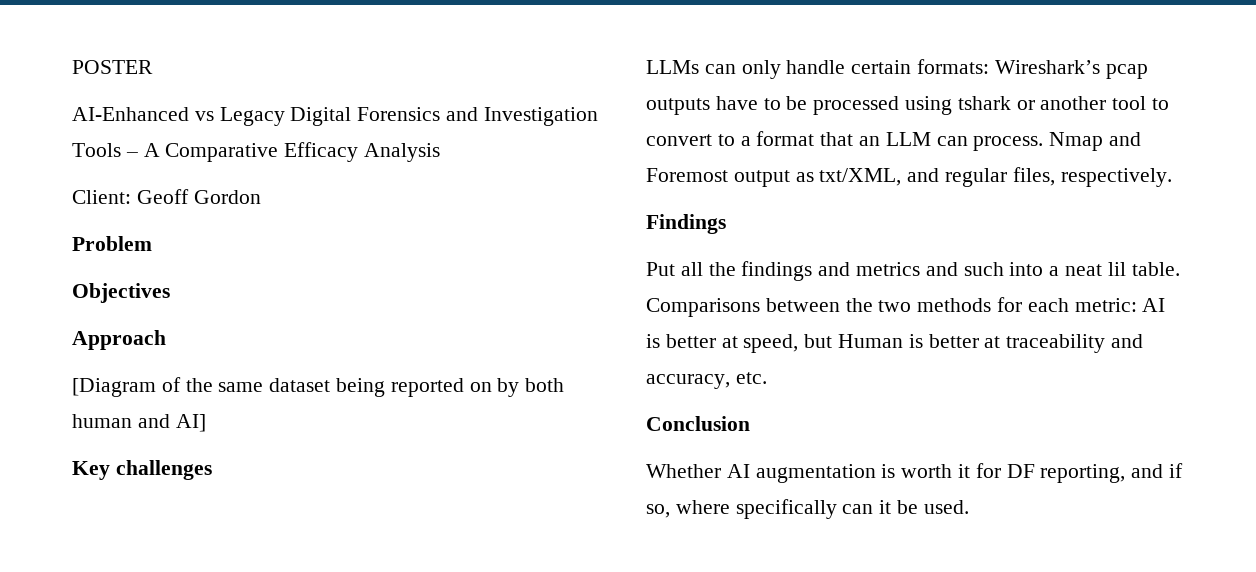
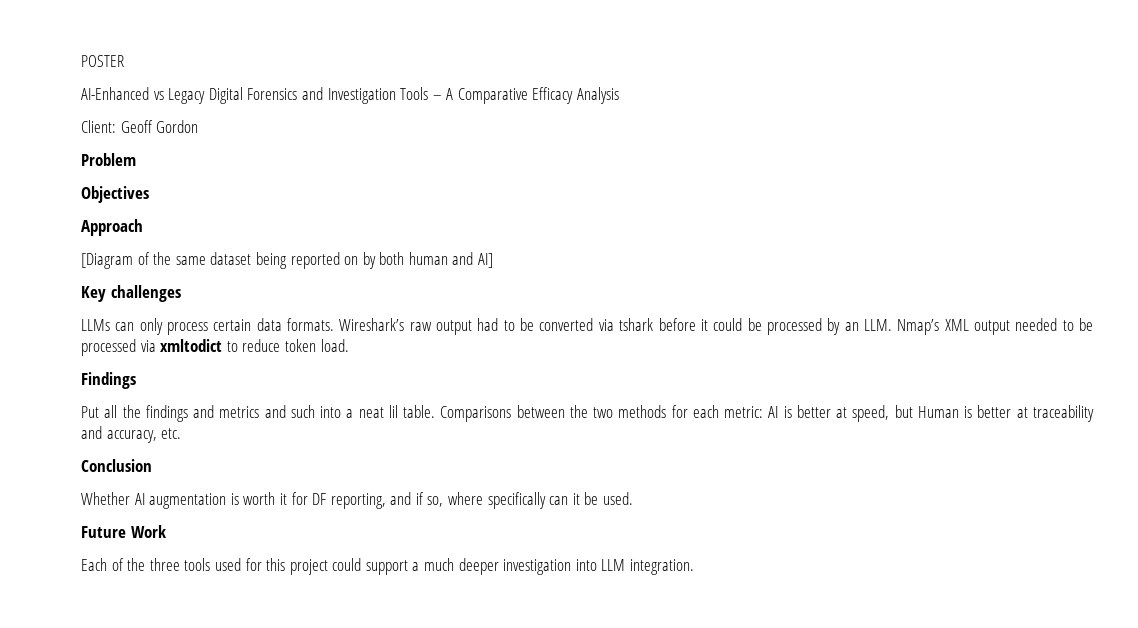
[786,59,1148,79] [646,96,1170,115] [646,131,1142,151] [646,167,1172,187] handle certain formats: Wireshark’s pcap outputs have to be processed using tshark or another tool to convert to a format that an LLM can process. Nmap and Foremost output as txt/XML, and regular files, respectively. -> [167,318,1093,335] [81,339,349,356] process certain data formats. Wireshark’s raw output had to be converted via tshark before it could be processed by an LLM. Nmap’s XML output needed to be processed via xmltodict to reduce token load.
(969, 507) none -> [81,525,166,538] [81,558,695,575] // Future Work // Each of the three tools used for this project could support a much deeper investigation into LLM integration.

